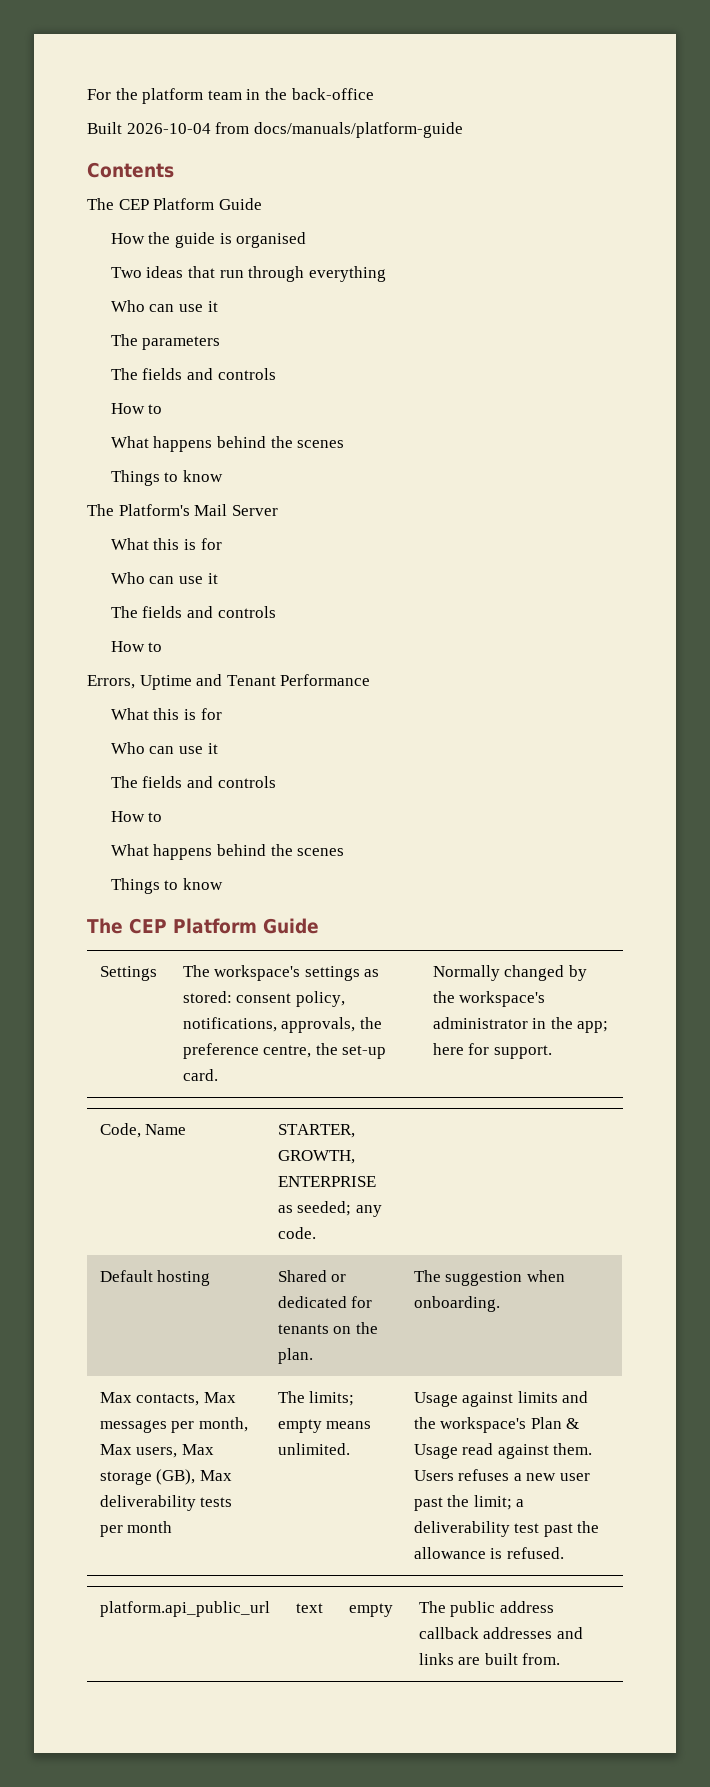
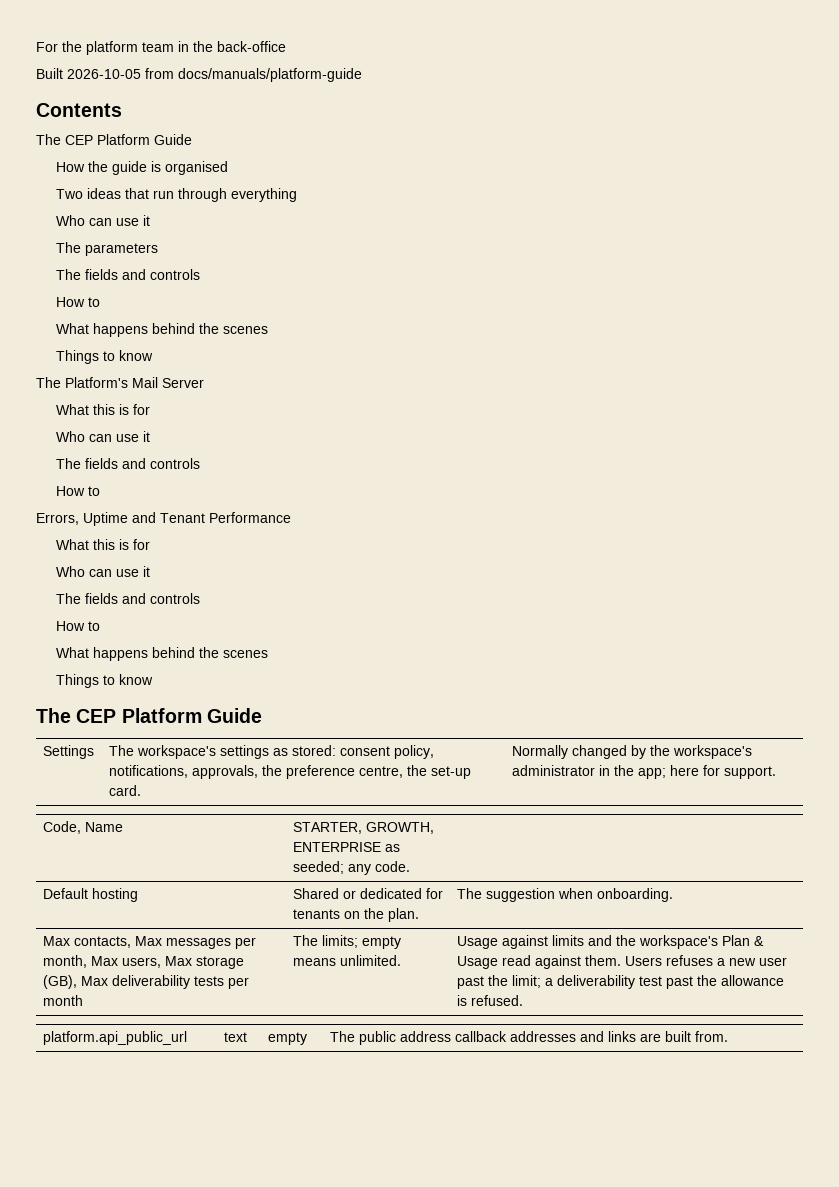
[126,123,211,134] 2026-10-04 -> [67,69,141,79] 2026-10-05

